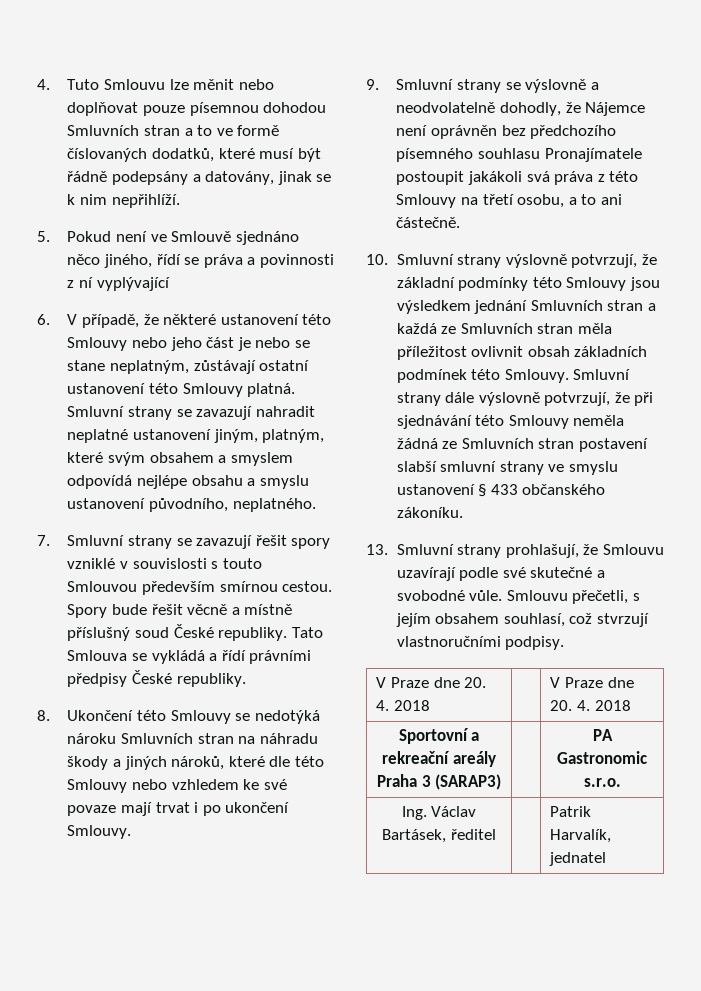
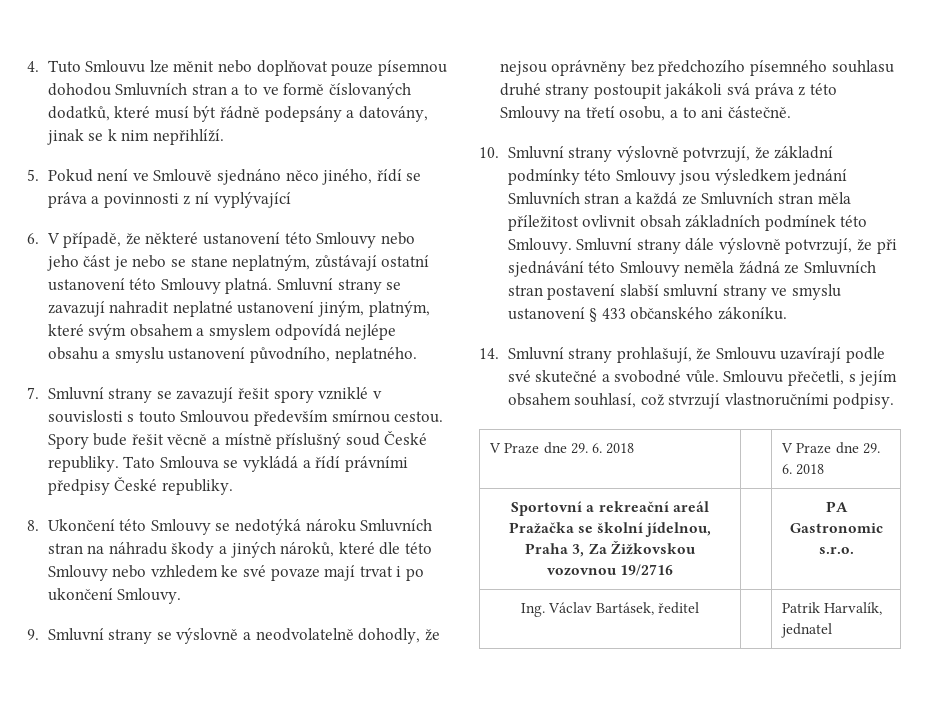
[585,102,646,116] [396,125,498,139] Nájemce není oprávněn -> [499,60,627,76] nejsou oprávněny
[544,148,642,162] Pronajímatele -> [499,83,590,99] druhé strany
[366,544,388,555] 13. -> [479,348,499,359] 14.
[464,677,487,688] [376,700,390,711] 20. 4. -> [570,443,603,454] 29. 6.
[550,700,590,711] 20. 4. -> [862,443,880,454] [782,464,793,474] 29. 6.
[452,751,496,767] [376,774,502,790] areály Praha 3 (SARAP3) -> [672,501,709,512] [508,522,712,537] [525,540,695,557] [546,564,674,576] areál Pražačka se školní jídelnou, Praha 3, Za Žižkovskou vozovnou 19/2716

